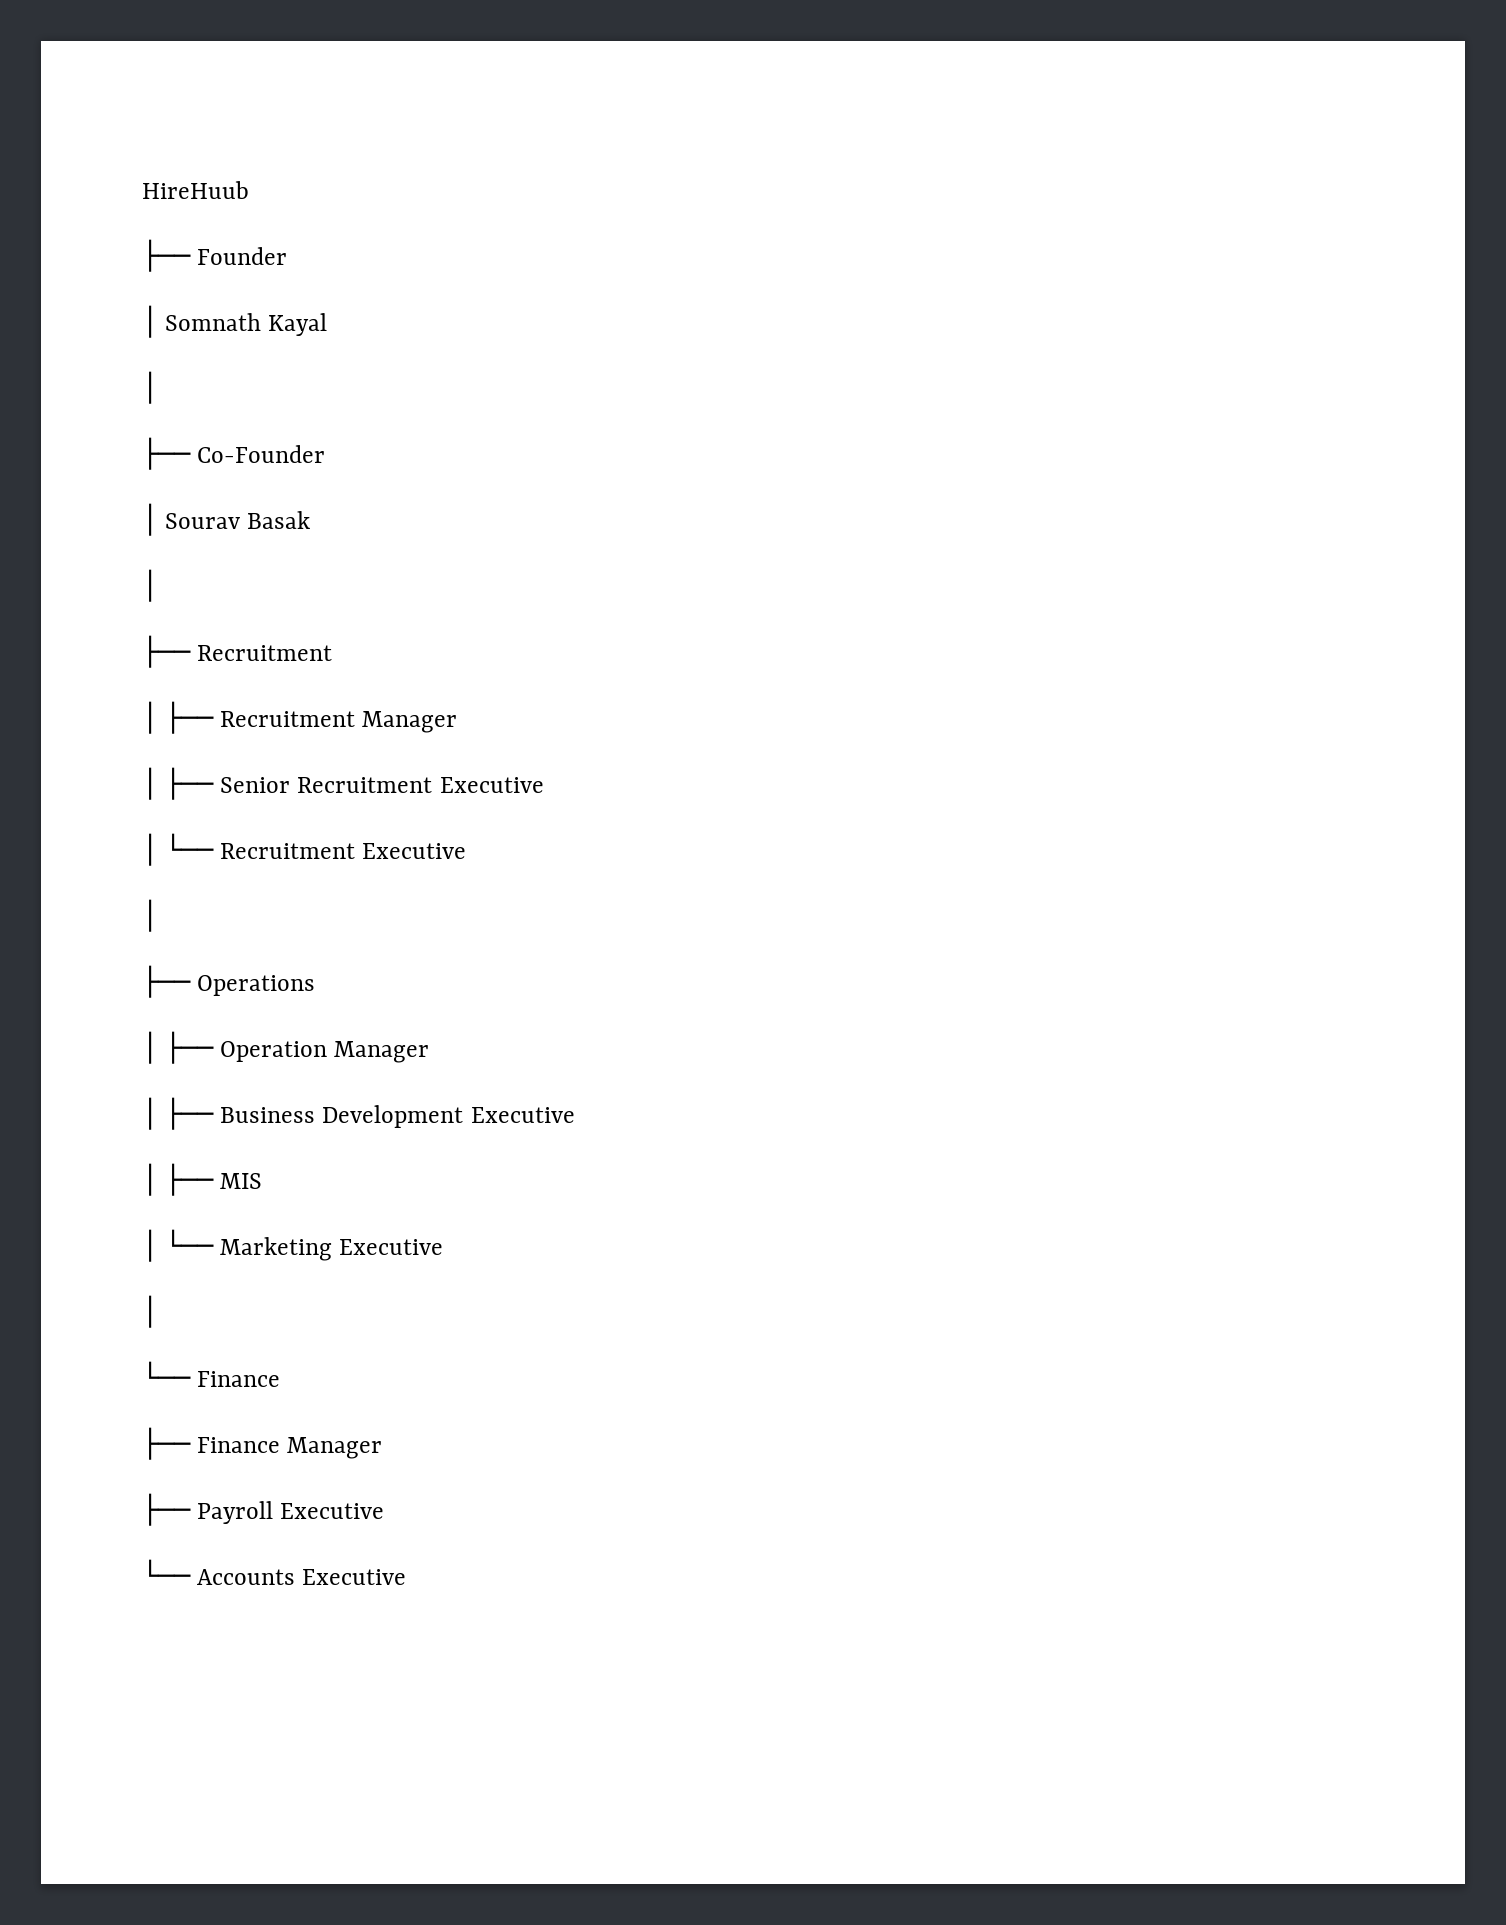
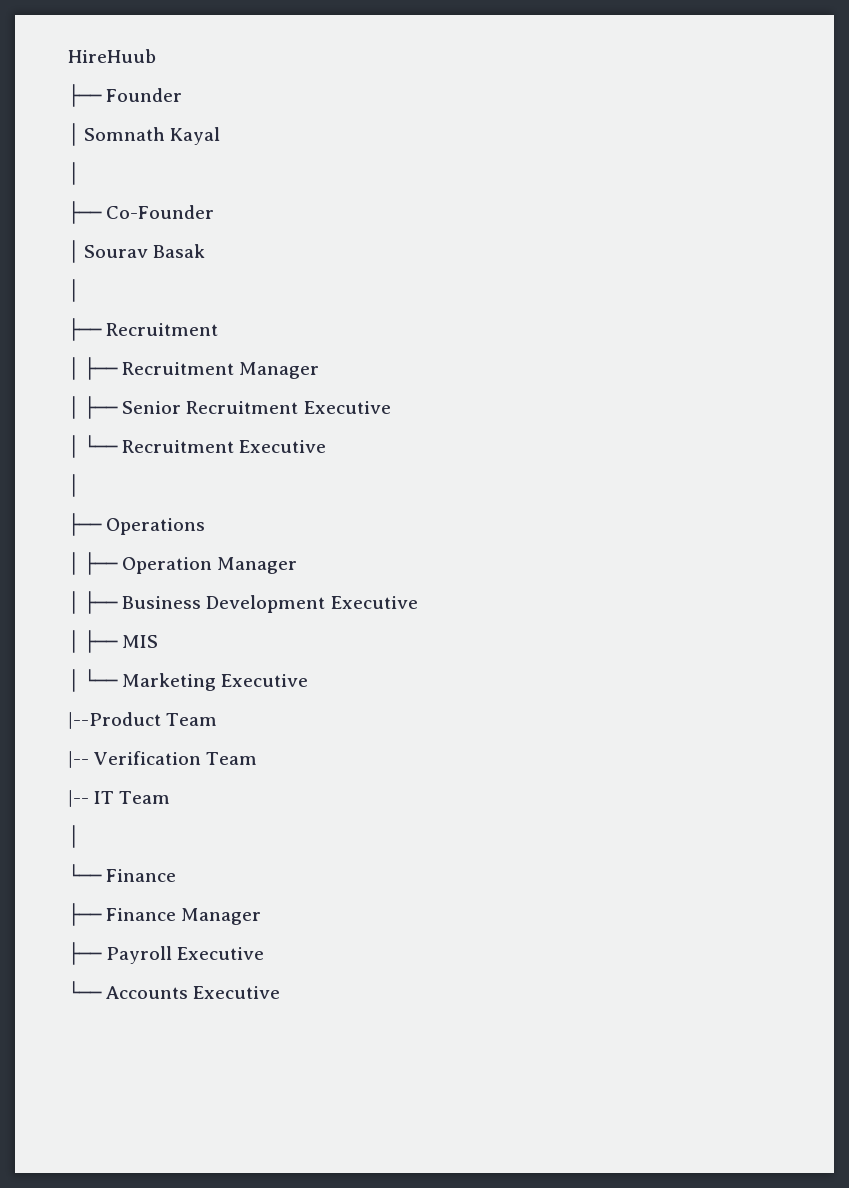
(444, 1247) none -> [68,712,218,729] [68,751,258,768] [68,790,171,807] // |--Product Team // |-- Verification Team // |-- IT Team

